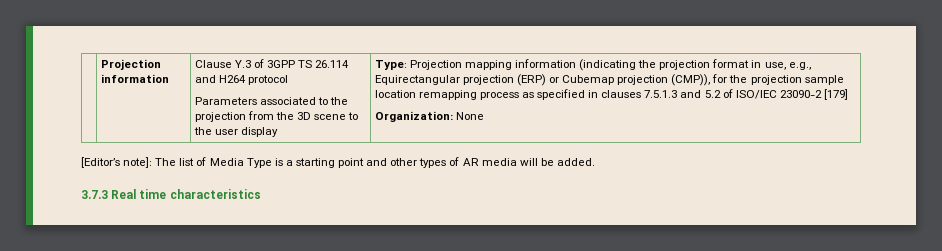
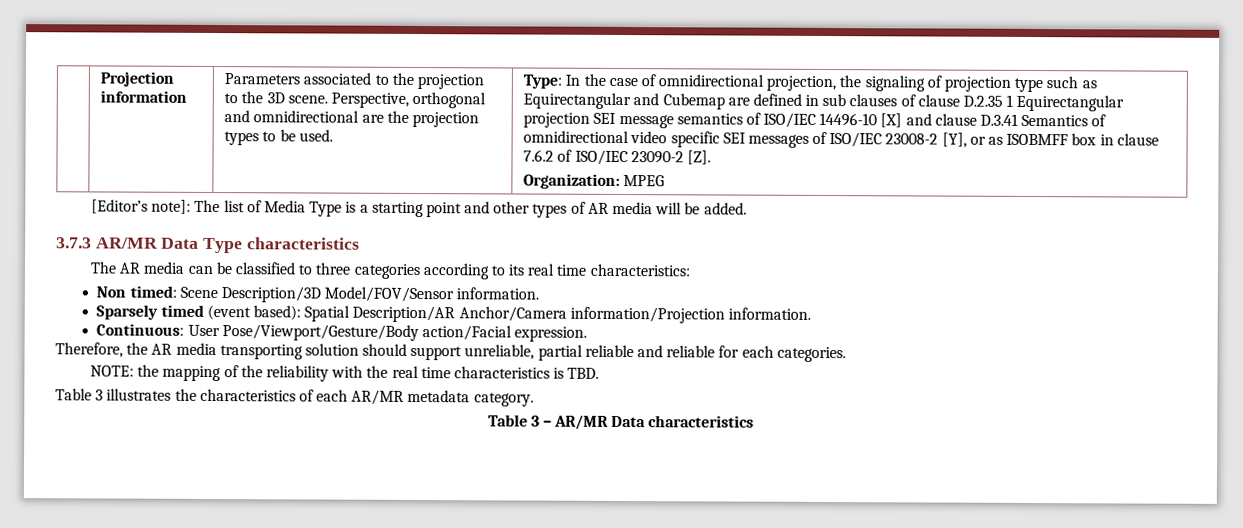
[194,59,350,68] [194,75,288,85] Clause Y.3 of 3GPP TS 26.114 and H264 protocol // -> (188, 96) none
[247,111,274,120] from -> [224,93,239,104] to
[314,112,359,120] [193,127,278,137] [374,59,811,71] [374,74,844,86] [374,89,721,100] scene to the user display | Type: Projection mapping information (indicating the projection format in use, e.g., Equirectangular projection (ERP) or Cubemap projection (CMP)), for the projection sample location remapping process as specified in clauses 7.5.1.3 and 5.2 -> [287,91,487,109] [224,110,479,128] [224,129,333,146] [523,73,1097,93] [523,92,1125,112] [523,112,1107,129] [523,130,1159,148] [523,149,555,162] scene. Perspective, orthogonal and omnidirectional are the projection types to be used. | Type: In the case of omnidirectional projection, the signaling of projection type such as Equirectangular and Cubemap are defined in sub clauses of clause D.2.35 1 Equirectangular projection SEI message semantics of ISO/IEC 14496-10 [X] and clause D.3.41 Semantics of omnidirectional video specific SEI messages of ISO/IEC 23008-2 [Y], or as ISOBMFF box in clause 7.6.2
[824,89,849,100] [374,111,484,122] [179] // Organization: None -> [686,150,711,165] [523,173,666,189] [Z]. // Organization: MPEG
[111,189,167,199] Real time -> [95,237,360,254] [90,261,690,280] [96,285,540,303] [96,304,811,324] [96,323,588,342] [55,342,846,363] [90,364,600,382] [55,388,534,407] [487,414,647,430] AR/MR Data Type characteristics // The AR media can be classified to three categories according to its real time characteristics: // Non timed: Scene Description/3D Model/FOV/Sensor information. // Sparsely timed (event based): Spatial Description/AR Anchor/Camera information/Projection information. // Continuous: User Pose/Viewport/Gesture/Body action/Facial expression. // Therefore, the AR media transporting solution should support unreliable, partial reliable and reliable for each categories. // NOTE: the mapping of the reliability with the real time characteristics is TBD. // Table 3 illustrates the characteristics of each AR/MR metadata category. // Table 3 – AR/MR Data

